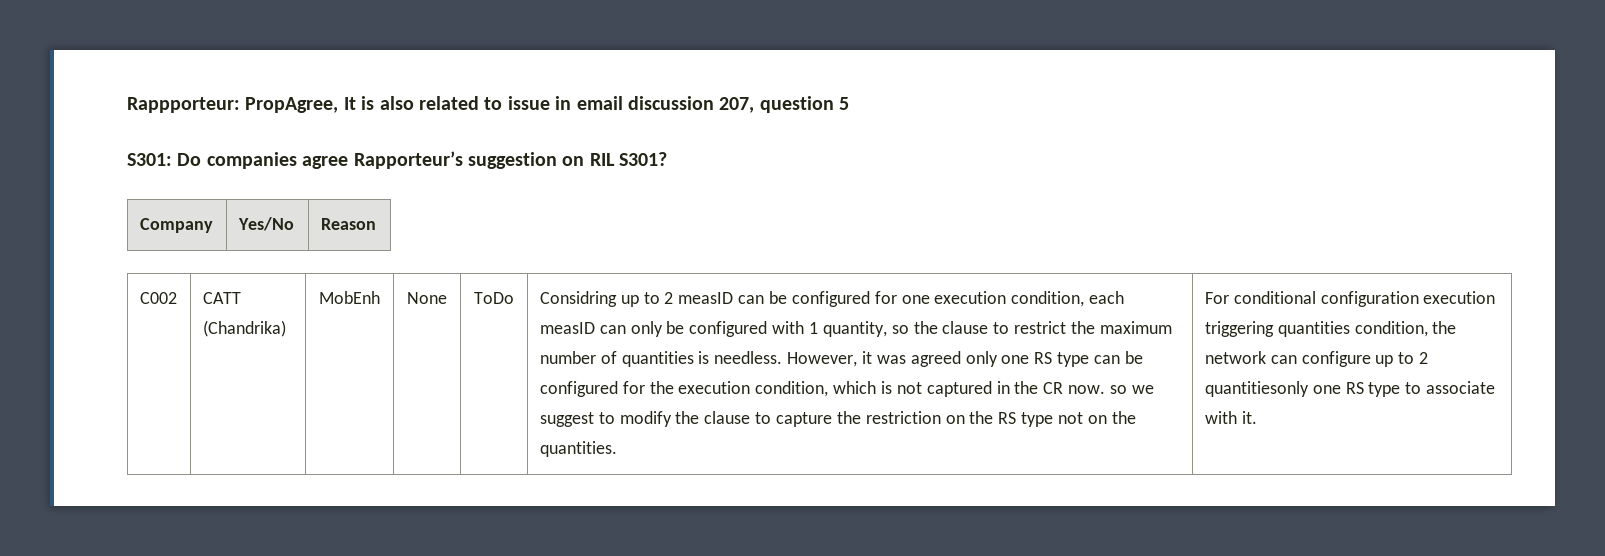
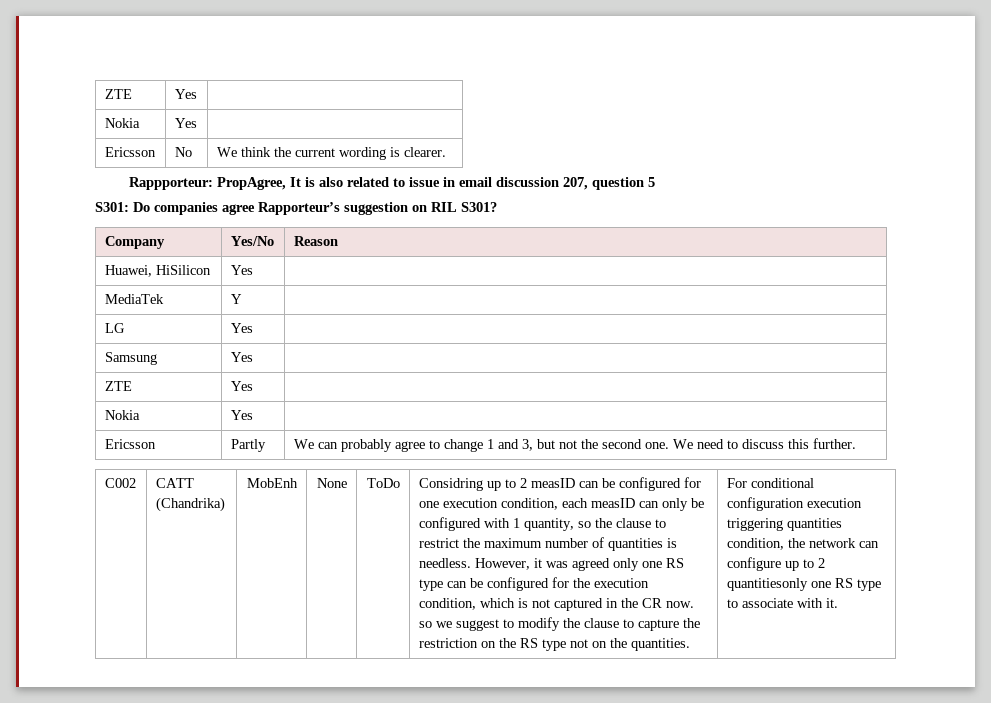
(127, 105) none -> [104,89,132,99] [174,89,197,99] [104,118,140,128] [174,118,197,128] [104,147,156,157] [174,147,192,157] [216,147,446,160] ZTE | Yes | // Nokia | Yes | // Ericsson | No | We think the current wording is clearer. //
(376, 224) none -> [104,265,211,277] [230,265,253,275] [104,294,164,304] [230,294,242,304] [104,323,125,333] [230,323,253,333] [104,352,157,365] [230,352,253,362] [104,381,132,391] [230,381,253,391] [104,410,140,420] [230,410,253,420] [104,439,156,449] [230,439,266,452] [293,438,856,452] // Huawei, HiSilicon | Yes | // MediaTek | Y | // LG | Yes | // Samsung | Yes | // ZTE | Yes | // Nokia | Yes | // Ericsson | Partly | We can probably agree to change 1 and 3, but not the second one. We need to discuss this further.

